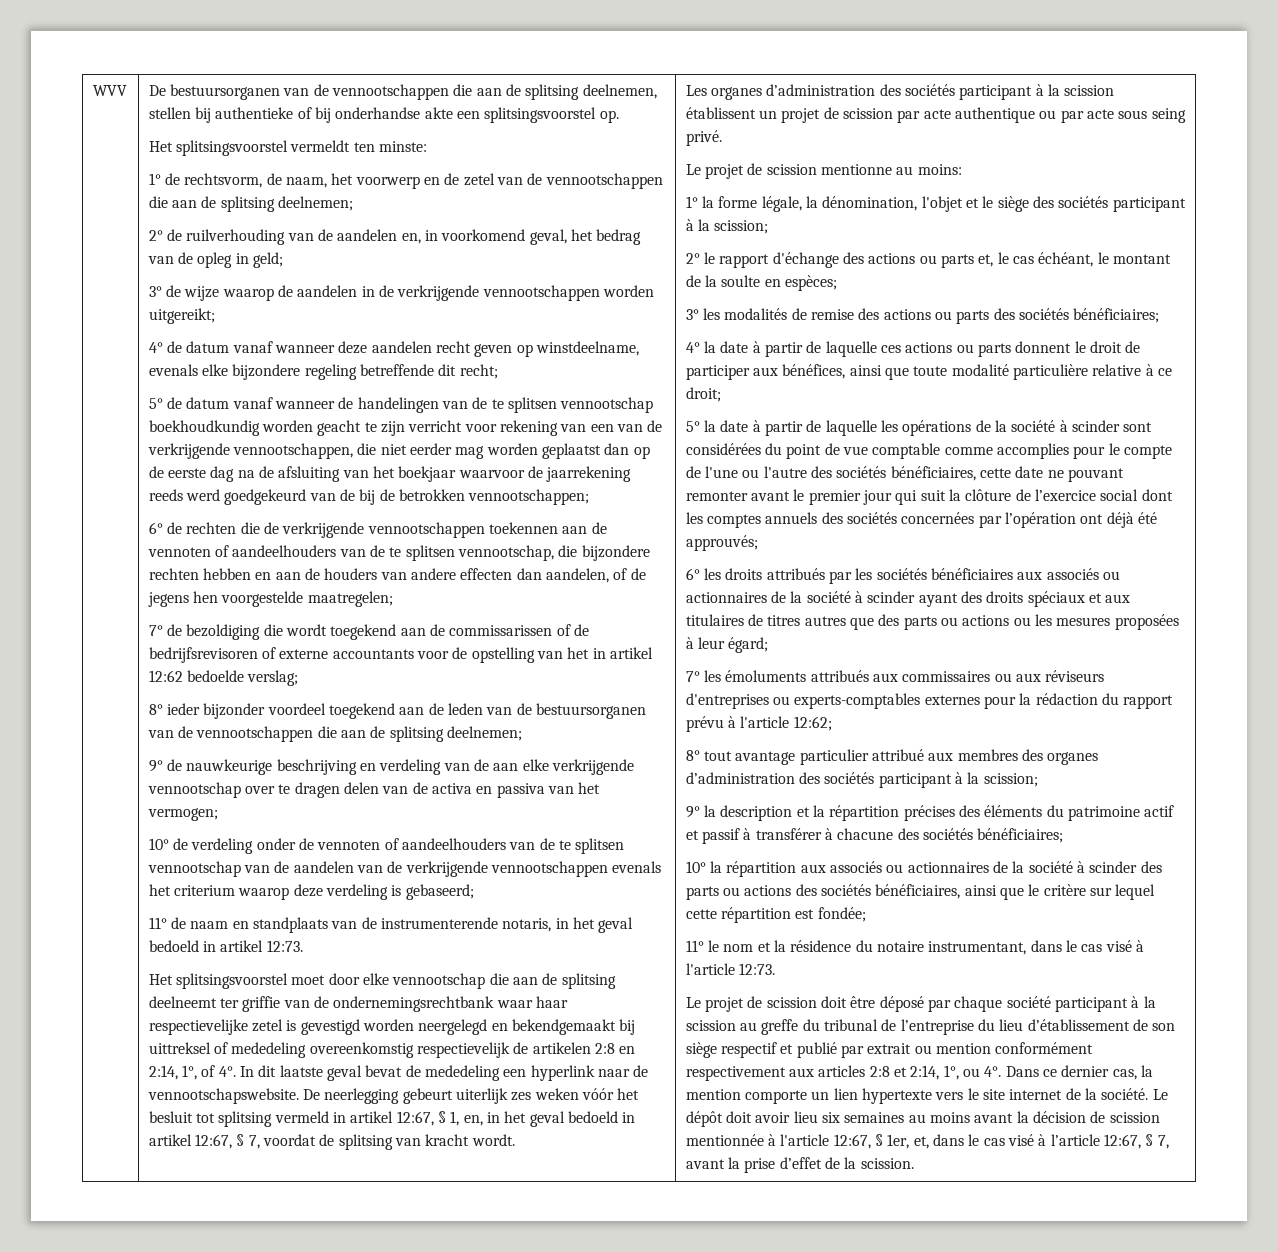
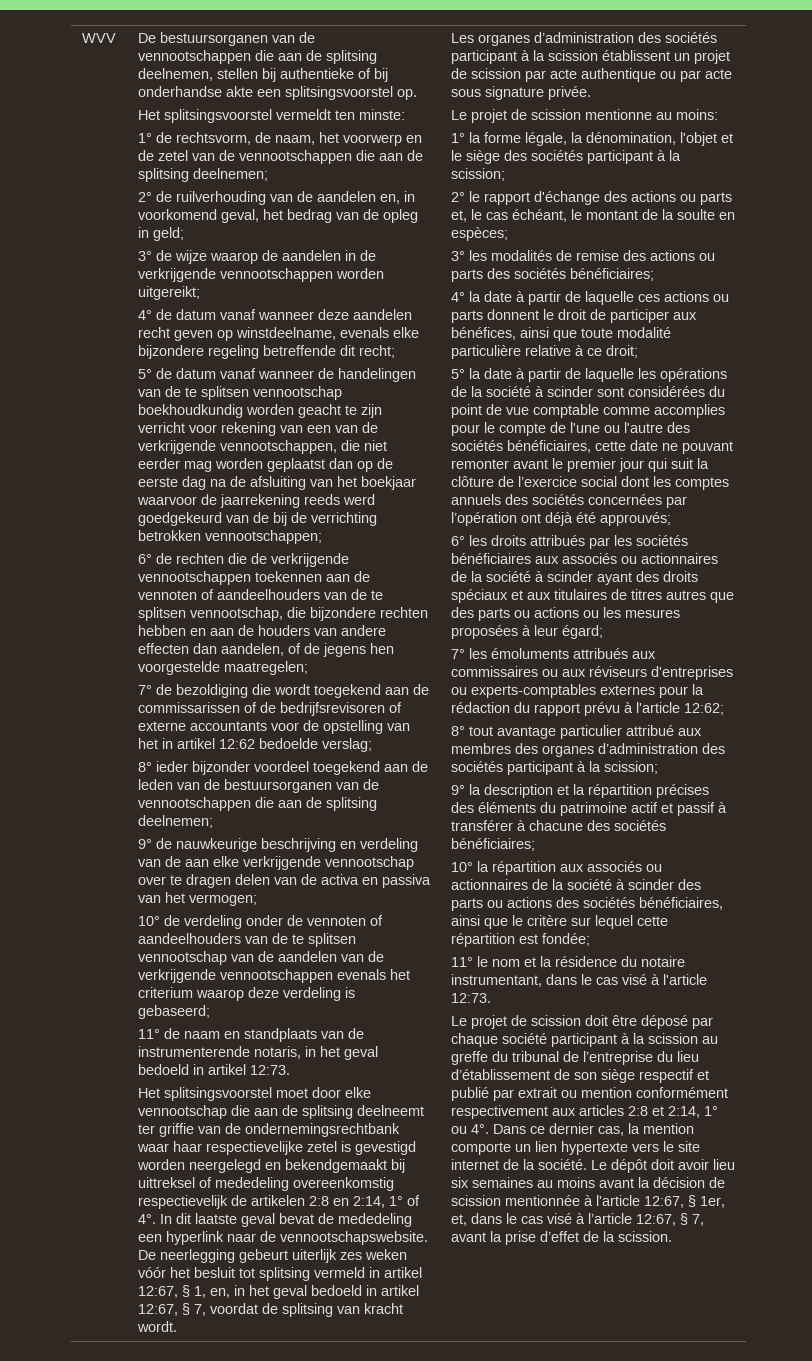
(395, 495) none -> [310,512,377,526] verrichting
[182,1065,198,1080] 1°, -> [388,1196,403,1206] 1°
[1151,108,1186,123] [685,130,722,146] seing privé. -> [484,86,591,100] signature privée.
[943,1065,959,1080] 1°, -> [703,1106,718,1116] 1°

